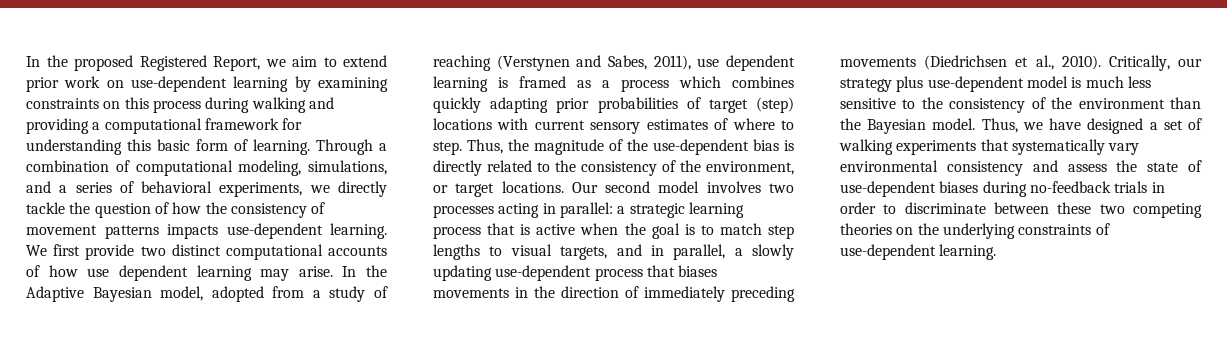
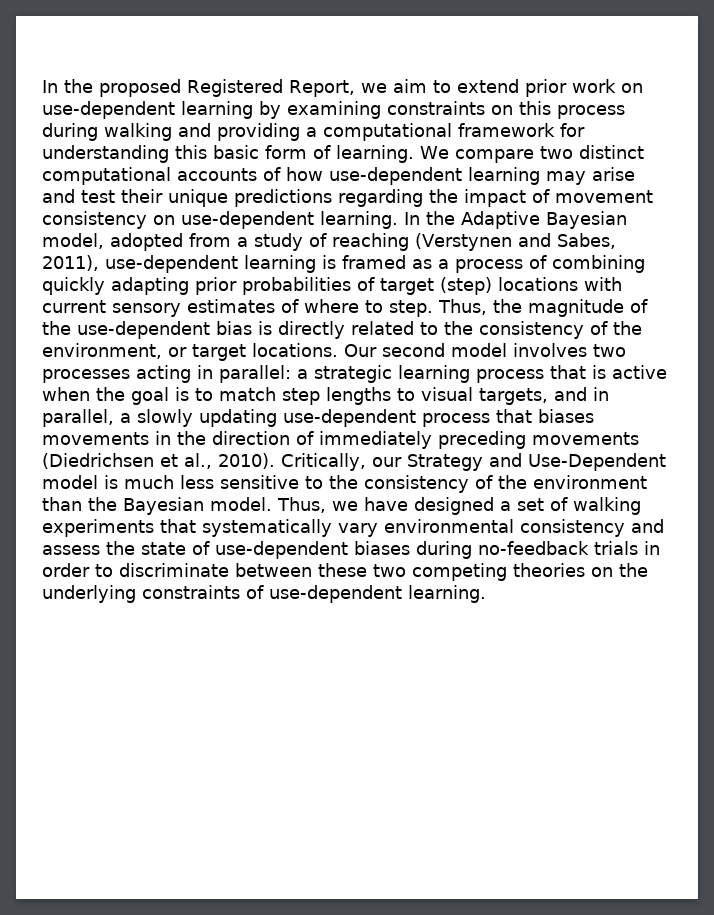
[316,139,387,155] [26,160,387,176] [26,181,387,197] [26,202,326,218] [26,223,387,239] [26,244,135,260] Through a combination of computational modeling, simulations, and a series of behavioral experiments, we directly tackle the question of how the consistency of movement patterns impacts use-dependent learning. We first provide -> [420,146,534,163] We compare
[87,265,333,281] use dependent learning may arise. -> [329,167,635,185] [42,189,653,207] [42,211,398,229] use-dependent learning may arise and test their unique predictions regarding the impact of movement consistency on use-dependent learning.
[697,55,796,71] use dependent -> [105,255,238,273] use-dependent
[679,76,794,88] which combines -> [529,255,645,273] of combining
[840,76,1024,92] strategy plus use-dependent -> [407,453,666,471] Strategy and Use-Dependent

